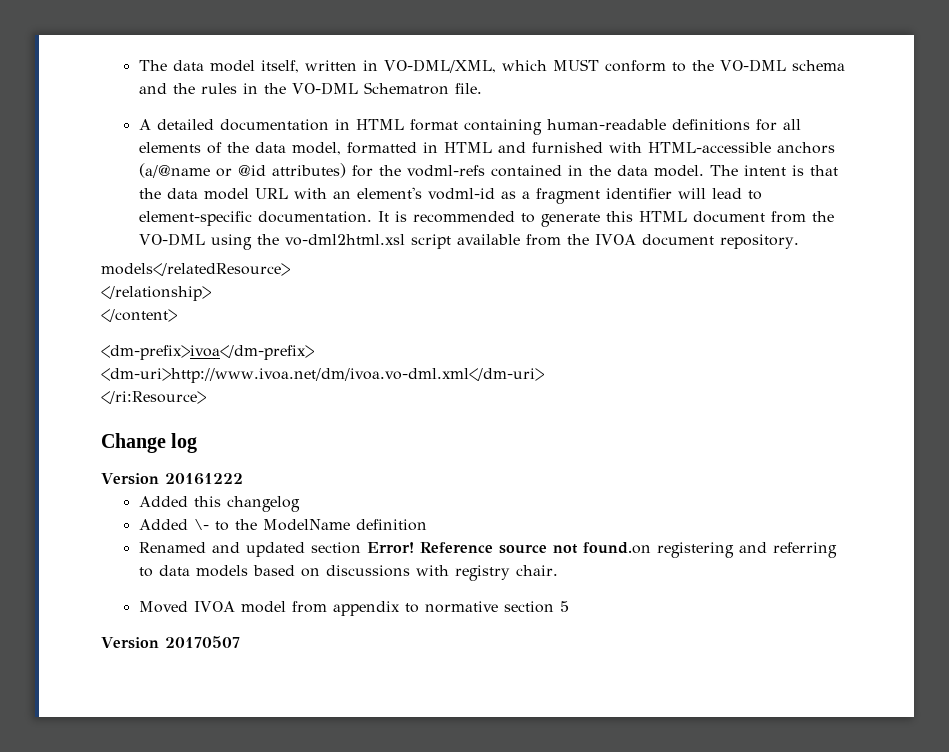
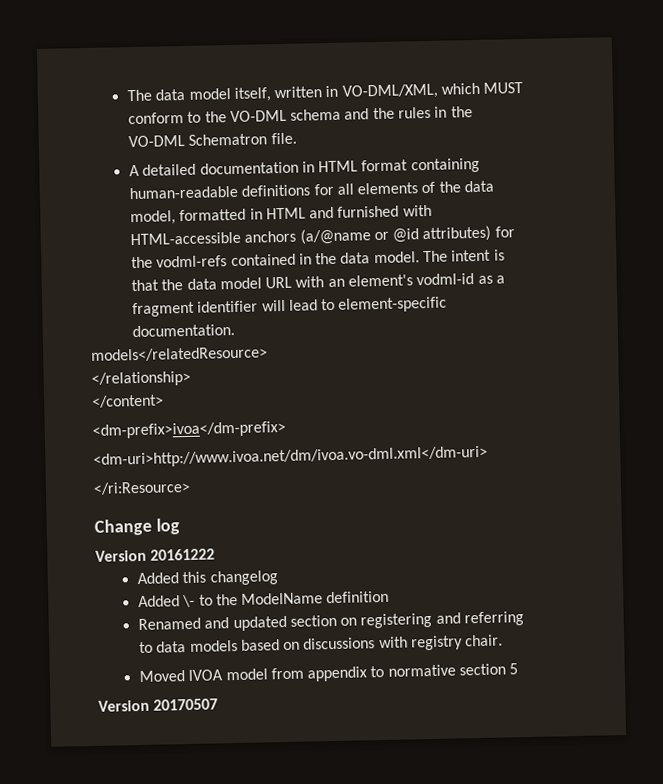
[377,211,834,227] [138,233,799,250] It is recommended to generate this HTML document from the VO-DML using the vo-dml2html.xsl script available from the IVOA document repository. -> (235, 330) none
[366,542,651,554] Error! Reference source not found.on -> [340,617,358,626] on

